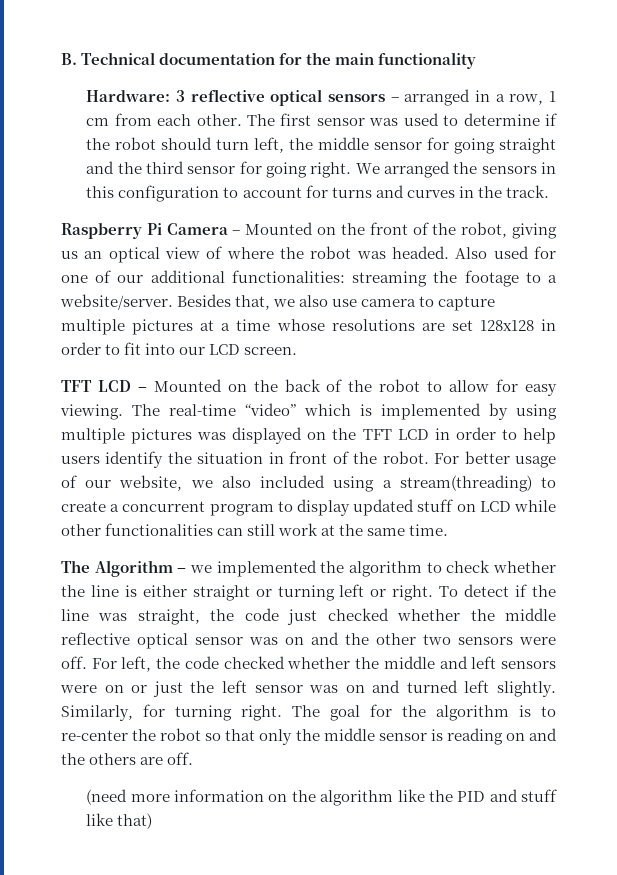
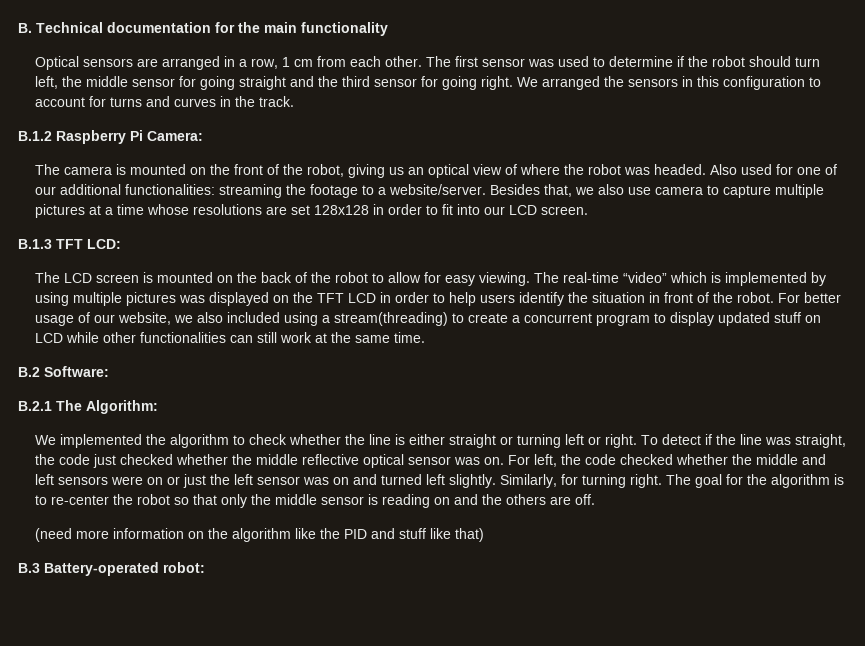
[86,89,399,106] Hardware: 3 reflective optical sensors – -> [35,56,159,70] Optical sensors are
(549, 191) none -> [18,131,52,141] B.1.2
[166,222,314,235] Camera – Mounted -> [147,131,203,141] [35,164,187,175] Camera: // The camera is mounted
[61,379,222,392] TFT LCD – Mounted -> [18,239,121,249] [35,272,214,283] B.1.3 TFT LCD: // The LCD screen is mounted
[61,560,212,577] The Algorithm – we -> [18,366,109,377] [18,400,158,414] [35,435,57,445] B.2 Software: // B.2.1 The Algorithm: // We
[285,632,556,645] [61,656,87,669] on and the other two sensors were off. -> [484,457,505,465] on.
(153, 821) none -> [18,562,205,576] // B.3 Battery-operated robot:

